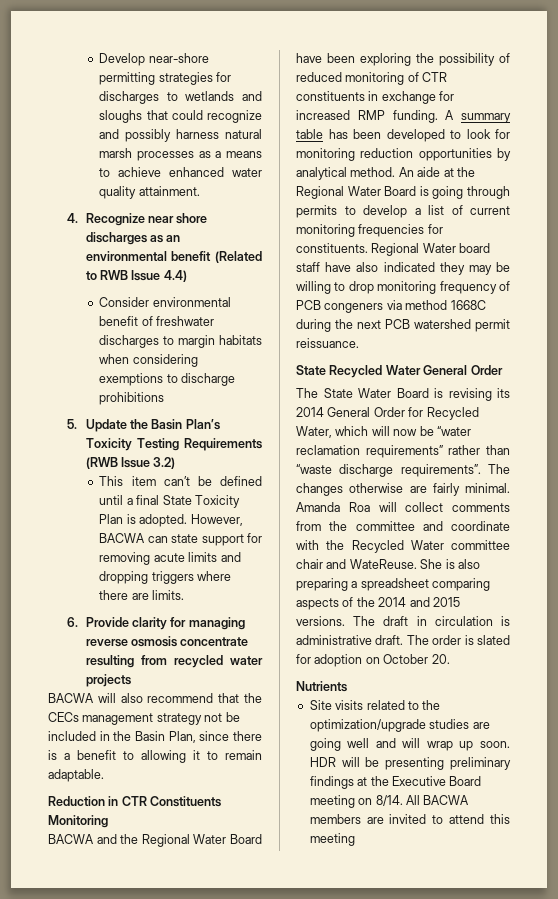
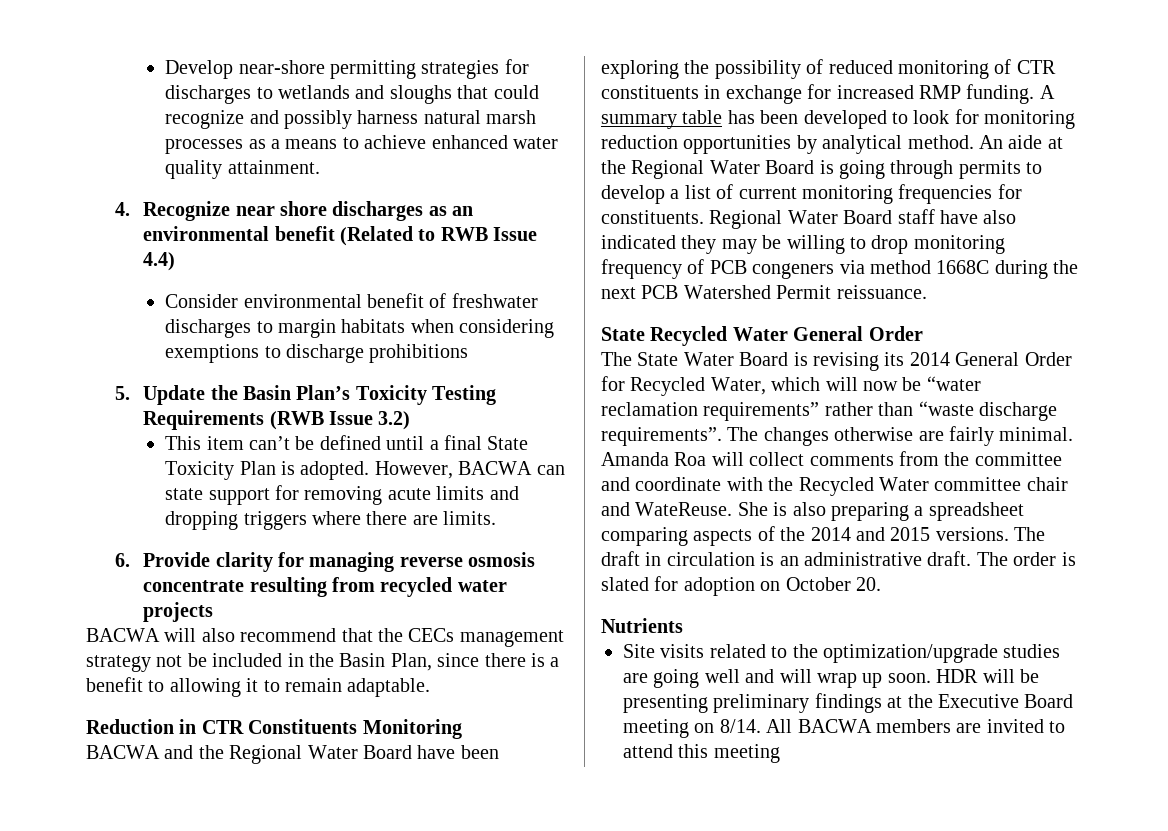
[459,243,491,253] board -> [843,210,893,224] Board
[414,319,510,332] watershed permit -> [683,285,832,299] Watershed Permit
(510, 621) none -> [779,556,799,566] an

